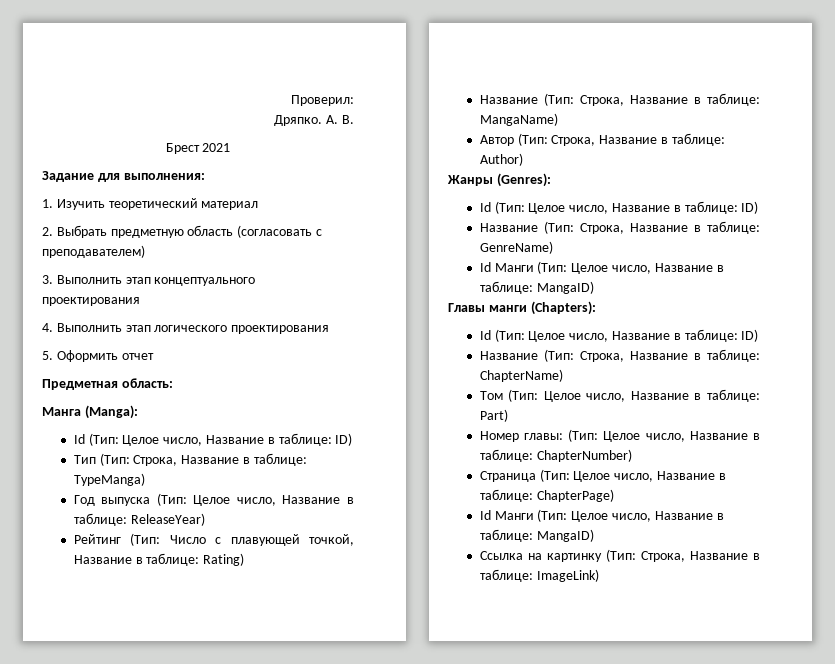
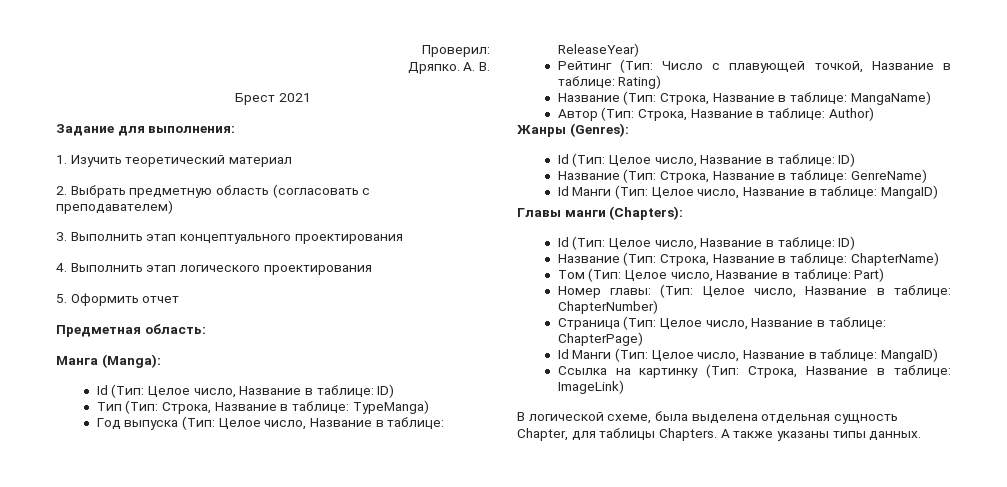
(599, 575) none -> [517,411,898,424] [517,428,922,441] // В логической схеме, была выделена отдельная сущность Chapter, для таблицы Chapters. А также указаны типы данных.

